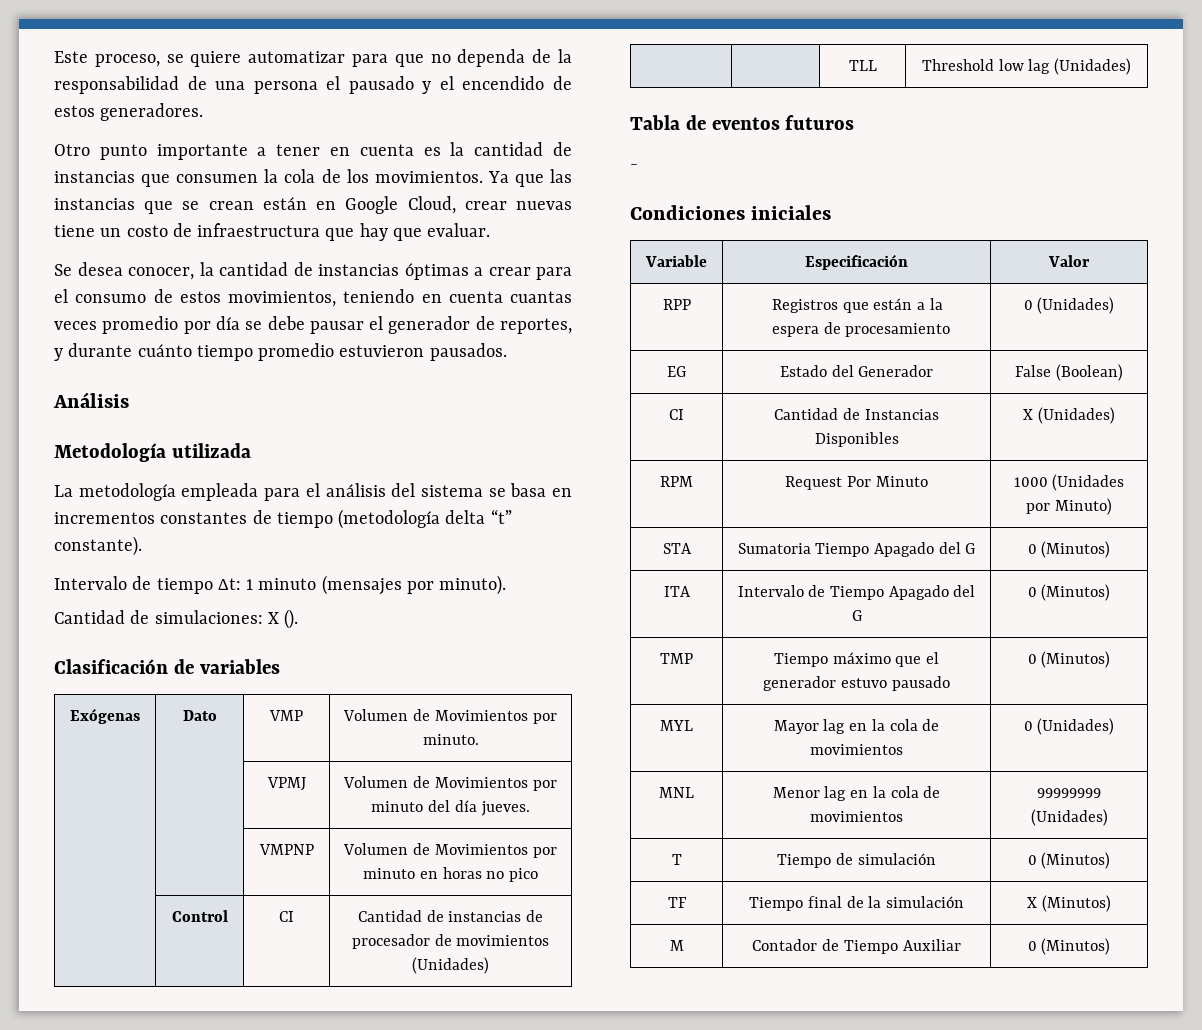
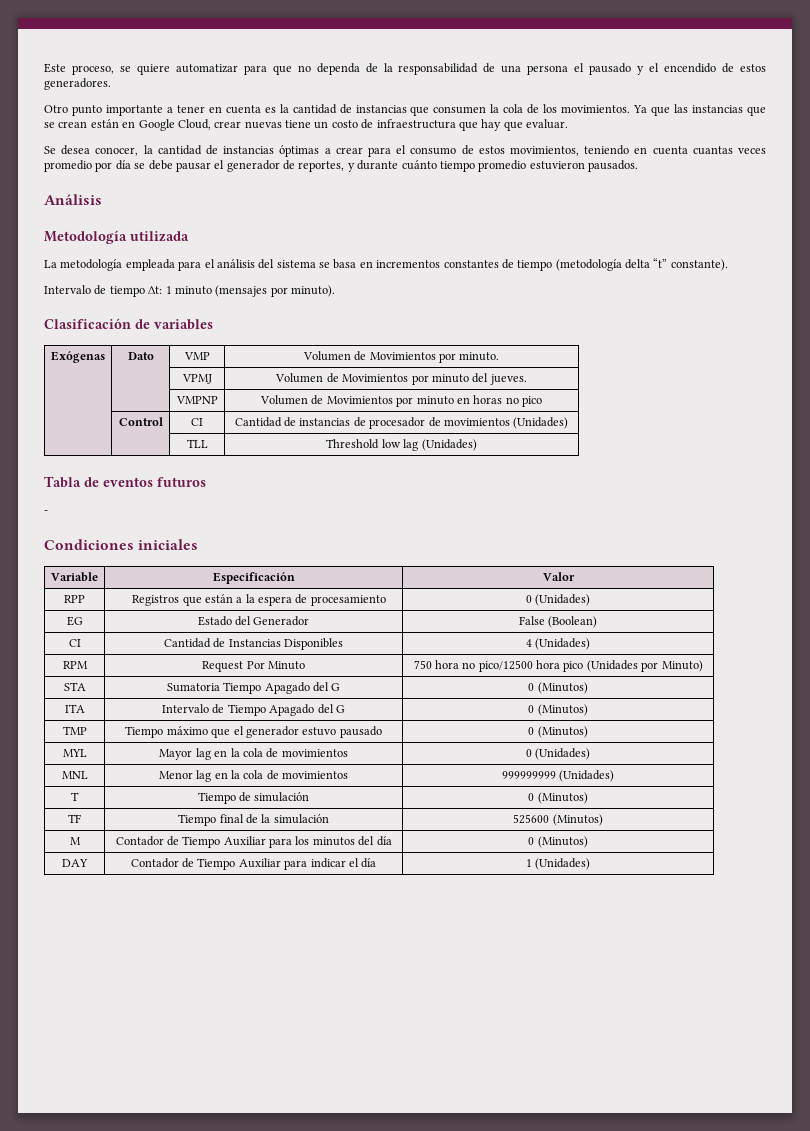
[54,609,299,629] // Cantidad de simulaciones: X (). -> (335, 291) none
[454,800,477,812] día -> (489, 378) none
[1023,409,1034,420] X -> [525,639,532,647] 4
[1013,477,1048,487] 1000 -> [413,660,584,672] 750 hora no pico/12500 hora pico
[1037,788,1101,798] 99999999 -> [501,771,556,779] 999999999
[1027,897,1038,908] X -> [513,814,550,824] 525600
[1027,938,1111,955] | 0 (Minutos) -> [269,836,392,848] [528,836,588,848] [62,859,88,867] [130,858,377,870] [525,858,591,870] para los minutos del día | 0 (Minutos) // DAY | Contador de Tiempo Auxiliar para indicar el día | 1 (Unidades)

